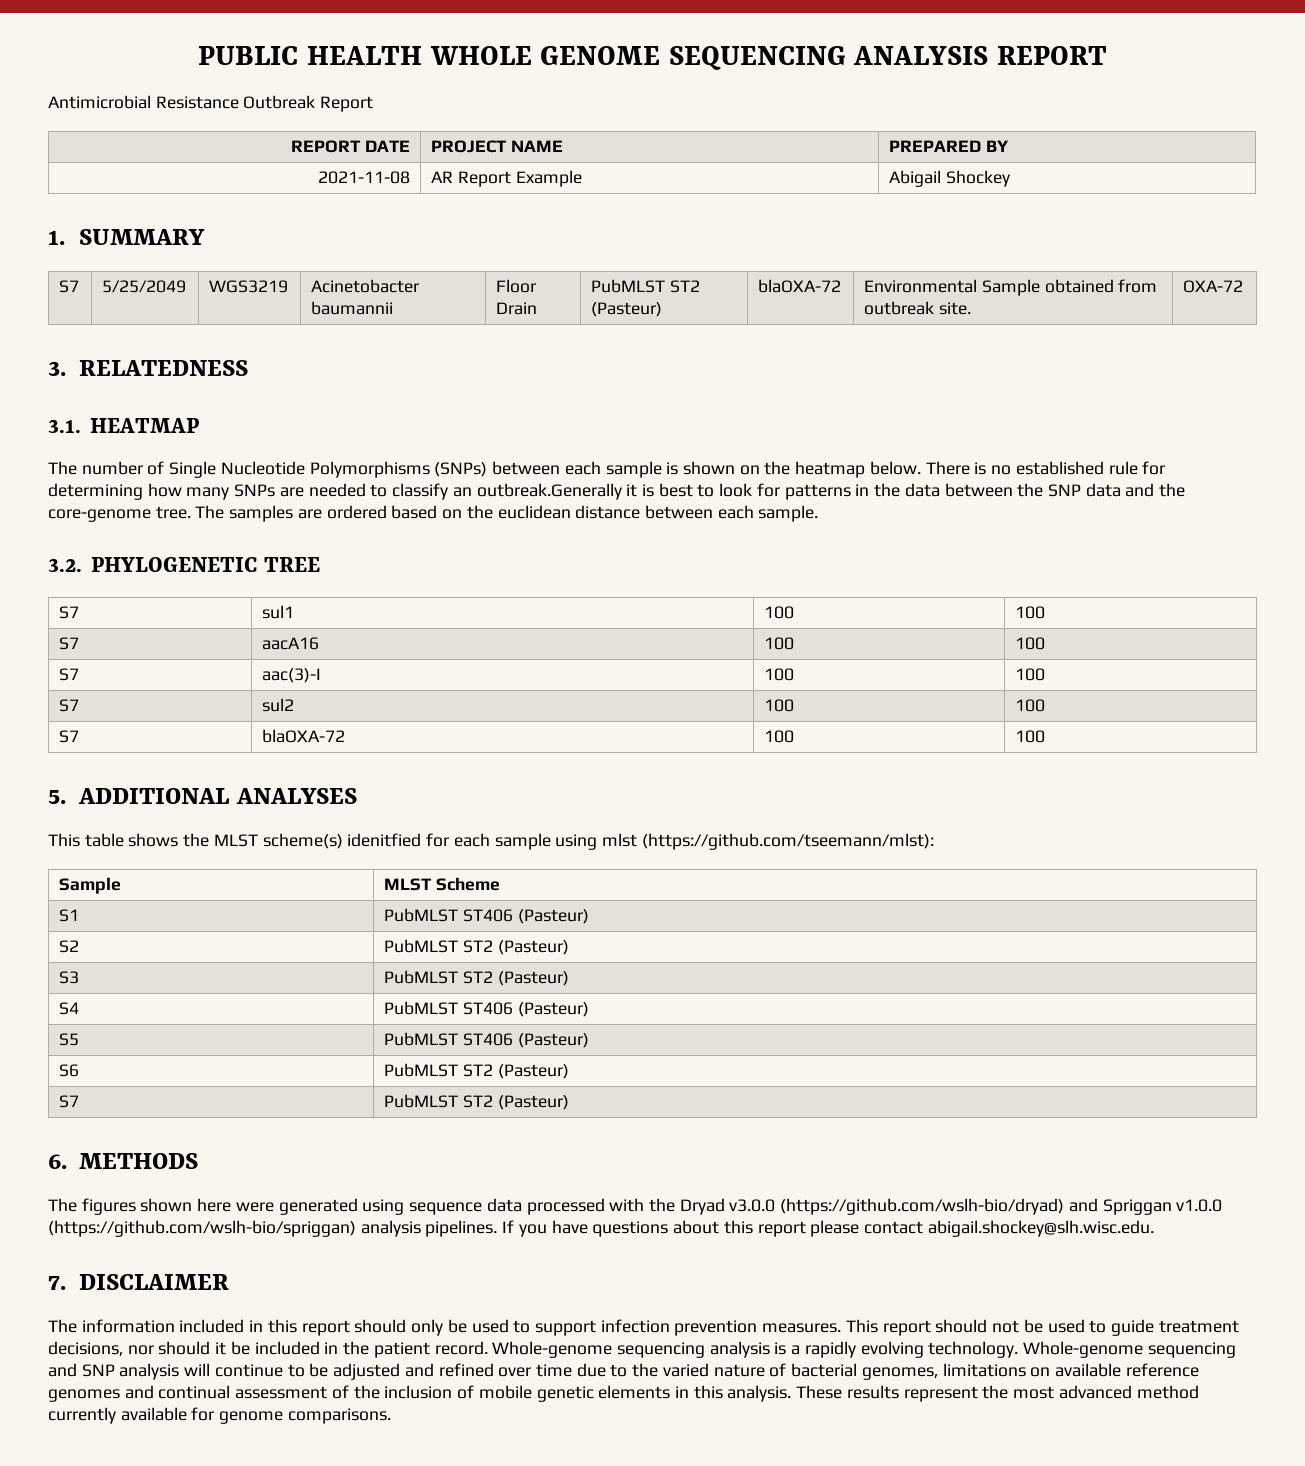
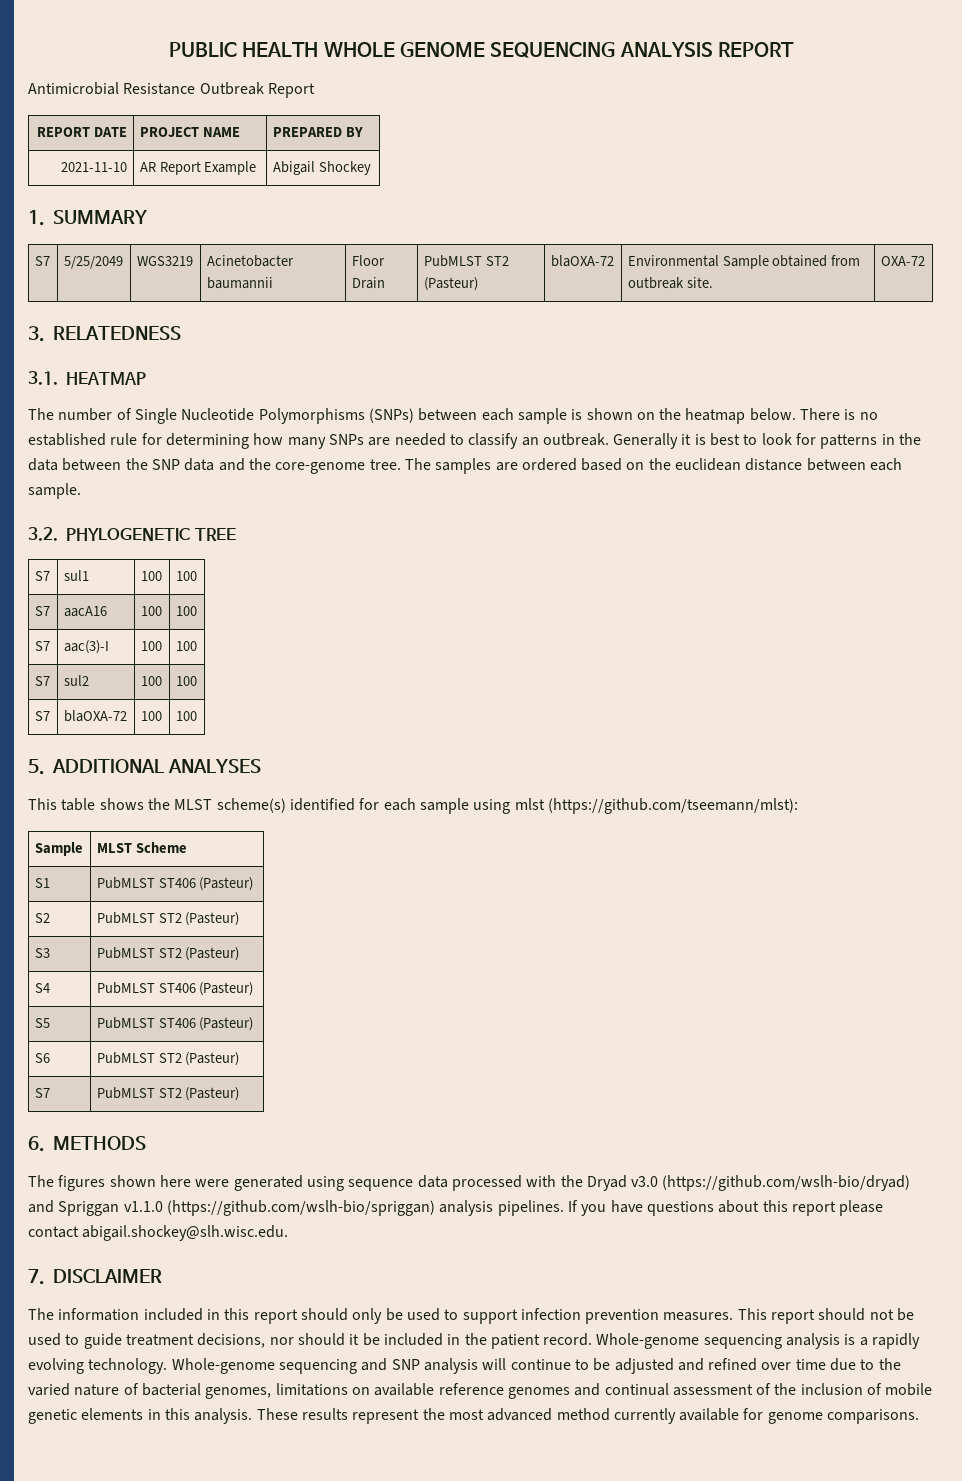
[317,171,410,184] 2021-11-08 -> [61,162,128,172] 2021-11-10
[476,483,622,500] outbreak.Generally -> [542,433,679,449] outbreak. Generally
[347,833,422,847] idenitfied -> [289,798,355,811] identified
[729,1199,776,1212] v3.0.0 -> [631,1176,659,1187] v3.0
[1176,1199,1223,1212] v1.0.0 -> [123,1201,163,1212] v1.1.0

